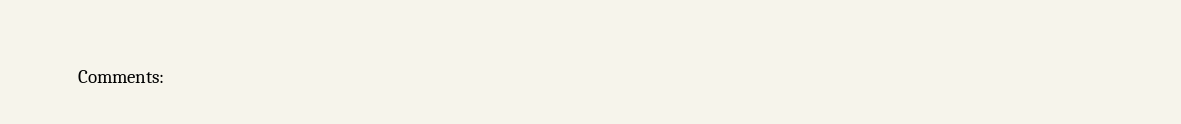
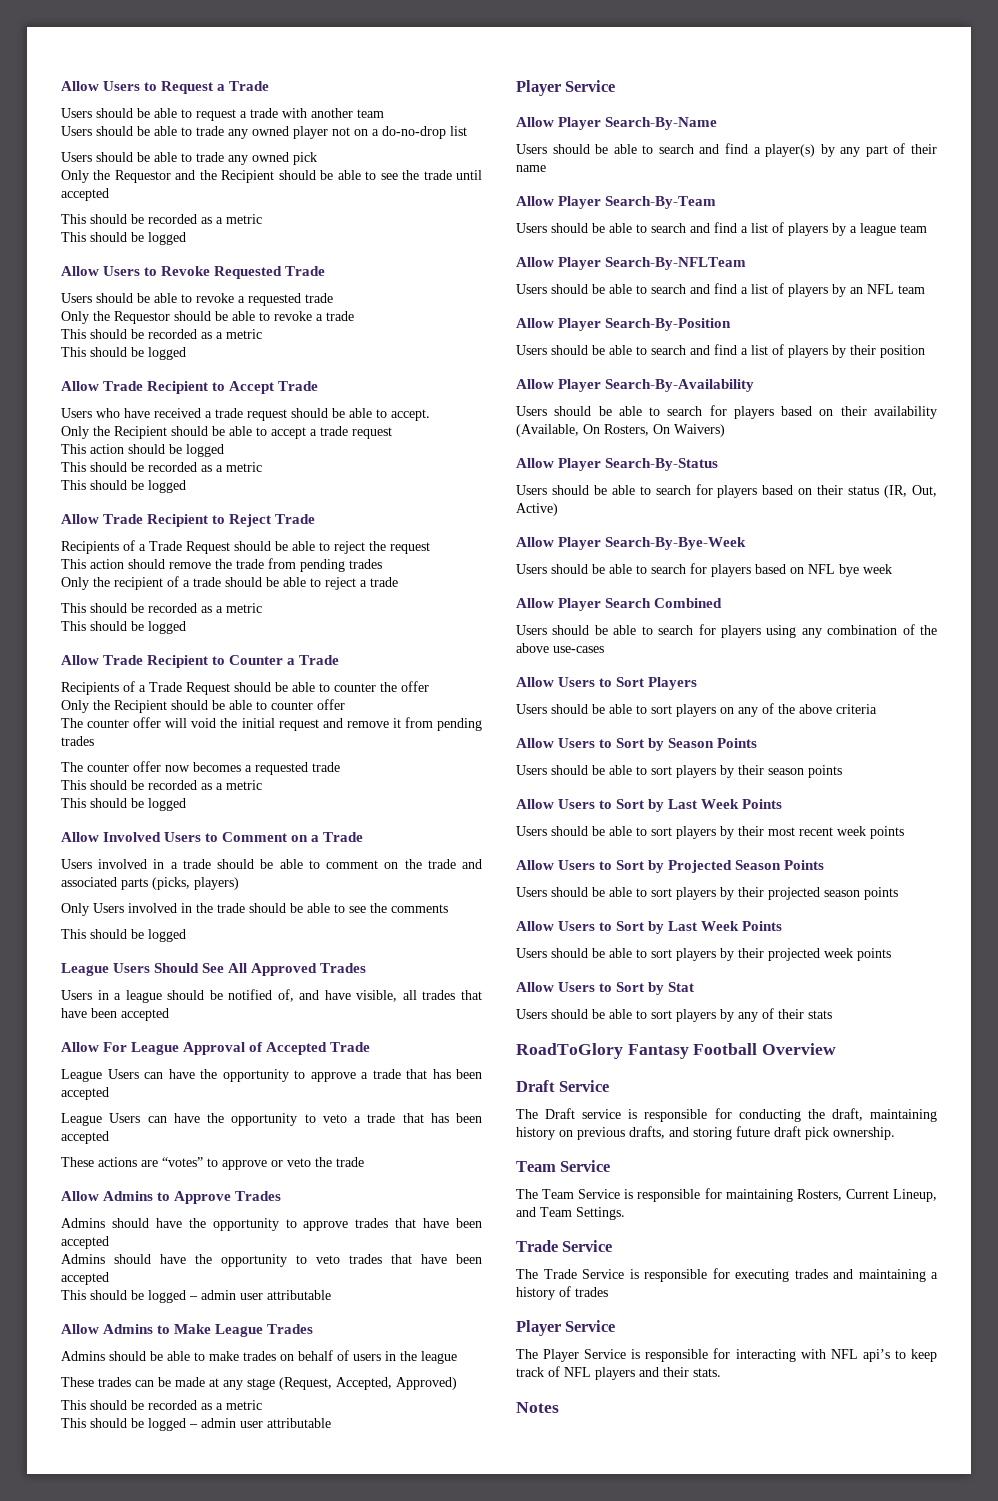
[78,70,164,83] Comments: -> [61,81,270,94] [61,108,384,121] [61,126,467,139] [61,152,317,165] [61,170,482,183] [61,188,109,201] [61,214,262,224] [61,232,186,245] [61,266,326,279] [61,293,333,306] [61,311,354,324] [61,329,262,339] [61,347,186,360] [61,381,319,394] [61,408,430,421] [61,426,392,439] [61,444,224,457] [61,462,262,472] [61,480,186,493] [61,514,316,527] [61,540,430,554] [61,558,382,572] [61,576,398,590] [61,603,262,613] [61,621,186,634] [61,655,340,668] [61,681,429,695] [61,699,345,713] [61,717,482,731] [61,736,94,746] [61,761,340,775] [61,780,262,790] [61,798,186,811] [61,832,364,842] [61,859,482,869] [61,877,239,890] [61,903,448,916] [61,929,186,942] [61,963,367,976] [61,989,483,1003] [61,1008,169,1021] [61,1042,371,1055] [61,1069,482,1082] [61,1087,109,1100] [61,1113,482,1126] [61,1131,109,1144] [61,1157,364,1170] [61,1191,282,1204] [61,1218,482,1231] [61,1236,109,1249] [61,1254,482,1267] [61,1272,109,1285] [61,1290,331,1303] [61,1324,314,1337] [61,1350,457,1364] [61,1377,457,1390] [61,1400,262,1410] [61,1418,331,1431] [516,80,616,96] [516,117,718,130] [516,143,937,157] [516,165,546,172] [516,196,717,209] [516,222,927,236] [516,257,747,270] [516,283,925,297] [516,318,732,331] [516,344,925,358] [516,379,755,392] [516,405,937,419] [516,424,725,437] [516,458,719,471] [516,484,937,498] [516,503,558,516] [516,537,747,550] [516,563,892,577] [516,598,723,611] [516,624,937,638] [516,643,604,653] [516,677,698,690] [516,703,877,717] [516,738,758,751] [516,765,842,778] [516,799,783,812] [516,826,904,839] [516,860,825,873] [516,887,898,900] [516,921,783,934] [516,948,891,961] [516,982,695,995] [516,1008,832,1022] [516,1043,837,1059] [516,1080,610,1092] [516,1108,937,1122] [516,1126,895,1140] [516,1160,611,1172] [516,1188,937,1202] [516,1207,625,1220] [516,1240,613,1252] [516,1268,938,1282] [516,1286,608,1300] [516,1320,616,1336] [516,1348,937,1362] [516,1366,721,1380] [516,1402,559,1413] Allow Users to Request a Trade // Users should be able to request a trade with another team // Users should be able to trade any owned player not on a do-no-drop list // Users should be able to trade any owned pick // Only the Requestor and the Recipient should be able to see the trade until accepted // This should be recorded as a metric // This should be logged // Allow Users to Revoke Requested Trade // Users should be able to revoke a requested trade // Only the Requestor should be able to revoke a trade // This should be recorded as a metric // This should be logged // Allow Trade Recipient to Accept Trade // Users who have received a trade request should be able to accept. // Only the Recipient should be able to accept a trade request // This action should be logged // This should be recorded as a metric // This should be logged // Allow Trade Recipient to Reject Trade // Recipients of a Trade Request should be able to reject the request // This action should remove the trade from pending trades // Only the recipient of a trade should be able to reject a trade // This should be recorded as a metric // This should be logged // Allow Trade Recipient to Counter a Trade // Recipients of a Trade Request should be able to counter the offer // Only the Recipient should be able to counter offer // The counter offer will void the initial request and remove it from pending trades // The counter offer now becomes a requested trade // This should be recorded as a metric // This should be logged // Allow Involved Users to Comment on a Trade // Users involved in a trade should be able to comment on the trade and associated parts (picks, players) // Only Users involved in the trade should be able to see the comments // This should be logged // League Users Should See All Approved Trades // Users in a league should be notified of, and have visible, all trades that have been accepted // Allow For League Approval of Accepted Trade // League Users can have the opportunity to approve a trade that has been accepted // League Users can have the opportunity to veto a trade that has been accepted // These actions are “votes” to approve or veto the trade // Allow Admins to Approve Trades // Admins should have the opportunity to approve trades that have been accepted // Admins should have the opportunity to veto trades that have been accepted // This should be logged – admin user attributable // Allow Admins to Make League Trades // Admins should be able to make trades on behalf of users in the league // These trades can be made at any stage (Request, Accepted, Approved) // This should be recorded as a metric // This should be logged – admin user attributable // Player Service // Allow Player Search-By-Name // Users should be able to search and find a player(s) by any part of their name // Allow Player Search-By-Team // Users should be able to search and find a list of players by a league team // Allow Player Search-By-NFLTeam // Users should be able to search and find a list of players by an NFL team // Allow Player Search-By-Position // Users should be able to search and find a list of players by their position // Allow Player Search-By-Availability // Users should be able to search for players based on their availability (Available, On Rosters, On Waivers) // Allow Player Search-By-Status // Users should be able to search for players based on their status (IR, Out, Active) // Allow Player Search-By-Bye-Week // Users should be able to search for players based on NFL bye week // Allow Player Search Combined // Users should be able to search for players using any combination of the above use-cases // Allow Users to Sort Players // Users should be able to sort players on any of the above criteria // Allow Users to Sort by Season Points // Users should be able to sort players by their season points // Allow Users to Sort by Last Week Points // Users should be able to sort players by their most recent week points // Allow Users to Sort by Projected Season Points // Users should be able to sort players by their projected season points // Allow Users to Sort by Last Week Points // Users should be able to sort players by their projected week points // Allow Users to Sort by Stat // Users should be able to sort players by any of their stats // RoadToGlory Fantasy Football Overview // Draft Service // The Draft service is responsible for conducting the draft, maintaining history on previous drafts, and storing future draft pick ownership. // Team Service // The Team Service is responsible for maintaining Rosters, Current Lineup, and Team Settings. // Trade Service // The Trade Service is responsible for executing trades and maintaining a history of trades // Player Service // The Player Service is responsible for interacting with NFL api’s to keep track of NFL players and their stats. // Notes

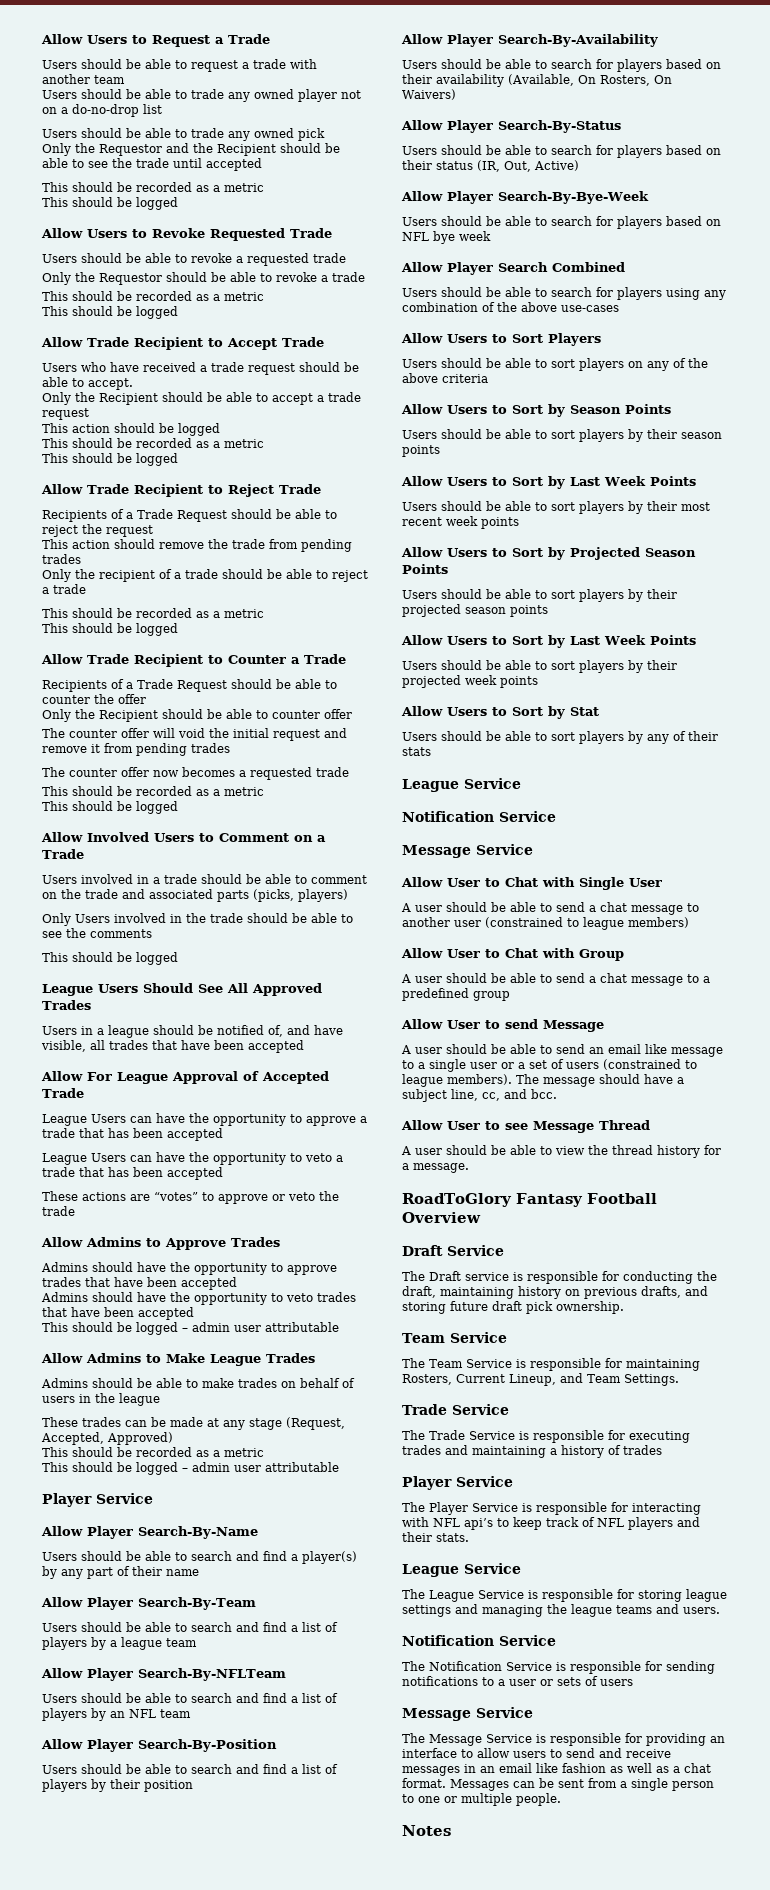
(832, 1014) none -> [402,778,521,792] [402,811,556,822] [402,844,533,858] [401,877,662,890] [401,902,699,915] [402,917,689,930] [401,948,624,961] [401,973,710,986] [402,988,510,1001] [401,1019,604,1032] [401,1044,723,1057] [402,1059,697,1072] [402,1074,684,1087] [402,1089,557,1102] [401,1120,650,1133] [401,1145,721,1158] [402,1163,469,1173] // League Service // Notification Service // Message Service // Allow User to Chat with Single User // A user should be able to send a chat message to another user (constrained to league members) // Allow User to Chat with Group // A user should be able to send a chat message to a predefined group // Allow User to send Message // A user should be able to send an email like message to a single user or a set of users (constrained to league members). The message should have a subject line, cc, and bcc. // Allow User to see Message Thread // A user should be able to view the thread history for a message.
(721, 1372) none -> [402,1563,521,1577] [402,1589,727,1602] [402,1604,720,1617] [402,1635,556,1646] [402,1661,715,1674] [402,1676,633,1686] [402,1707,533,1721] [402,1733,725,1746] [402,1748,671,1758] [402,1763,711,1776] [402,1778,714,1791] [402,1793,561,1806] // League Service // The League Service is responsible for storing league settings and managing the league teams and users. // Notification Service // The Notification Service is responsible for sending notifications to a user or sets of users // Message Service // The Message Service is responsible for providing an interface to allow users to send and receive messages in an email like fashion as well as a chat format. Messages can be sent from a single person to one or multiple people.

